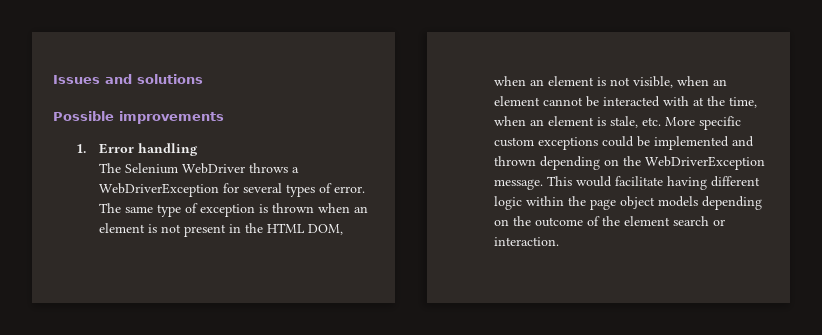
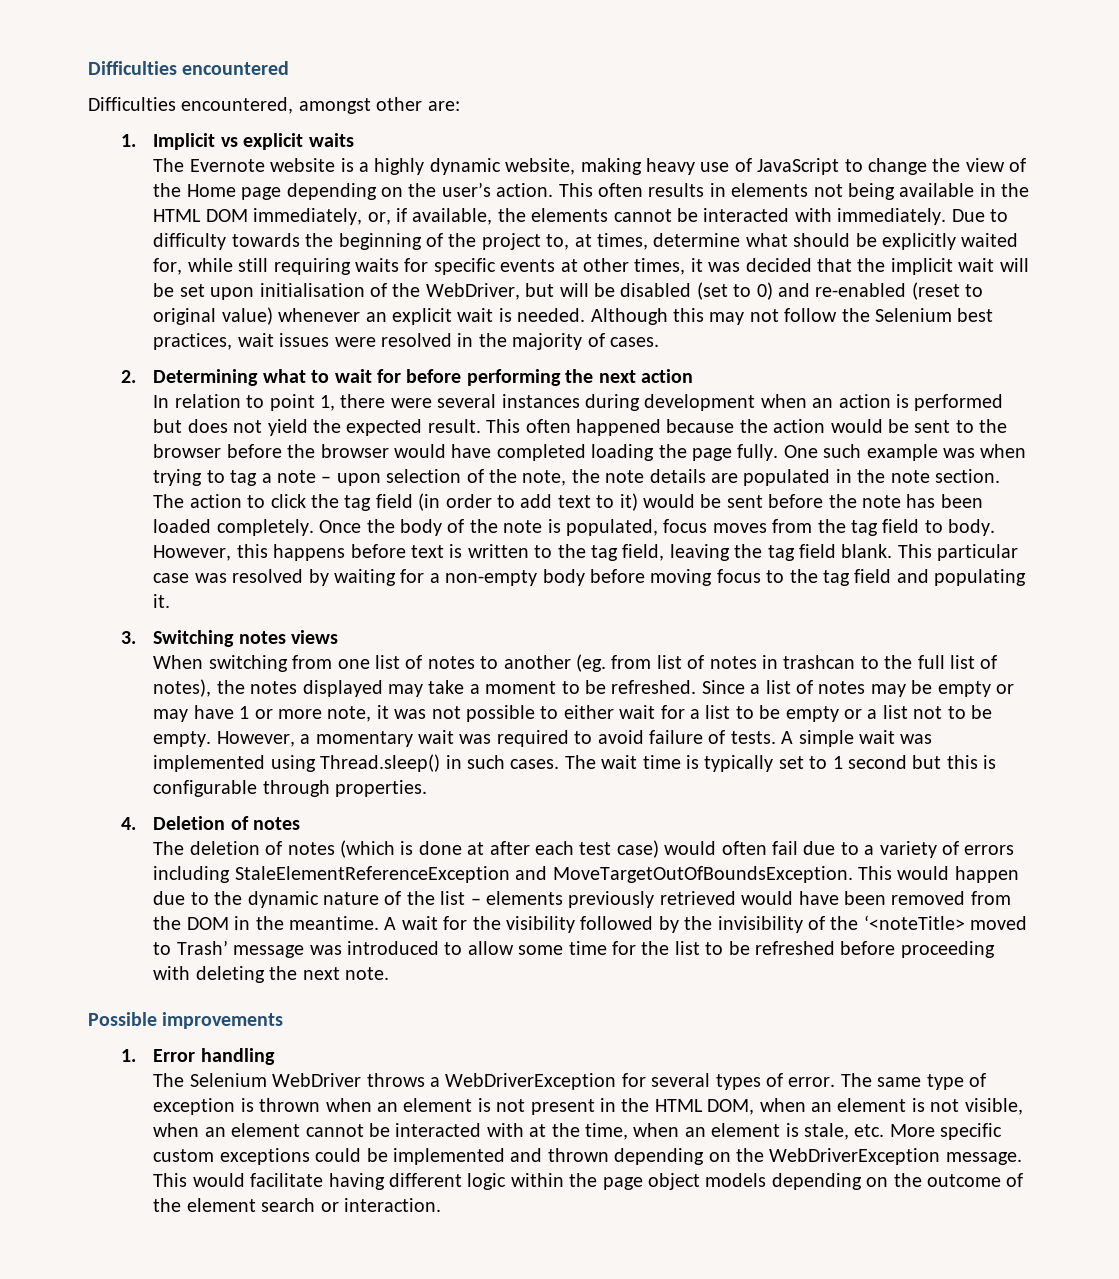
[53,74,203,84] Issues and solutions -> [88,61,290,75] [88,97,460,114] [120,133,354,150] [153,158,1027,175] [153,182,1030,200] [153,208,1008,225] [153,233,1019,250] [153,258,1029,275] [153,282,984,300] [153,307,994,325] [153,333,659,350] [120,369,693,386] [153,394,1004,411] [153,419,1008,436] [153,444,1027,461] [153,469,1000,486] [153,493,983,511] [153,519,996,536] [153,544,1019,561] [153,569,1027,586] [153,594,171,608] [120,630,339,647] [153,654,998,672] [153,679,1014,697] [153,705,992,722] [153,730,933,747] [153,754,997,772] [153,780,428,797] [120,816,301,830] [153,840,1015,858] [153,866,1019,883] [153,891,1011,908] [153,915,1028,933] [153,940,995,958] [153,966,389,983] Difficulties encountered // Difficulties encountered, amongst other are: // 1. Implicit vs explicit waits // The Evernote website is a highly dynamic website, making heavy use of JavaScript to change the view of the Home page depending on the user’s action. This often results in elements not being available in the HTML DOM immediately, or, if available, the elements cannot be interacted with immediately. Due to difficulty towards the beginning of the project to, at times, determine what should be explicitly waited for, while still requiring waits for specific events at other times, it was decided that the implicit wait will be set upon initialisation of the WebDriver, but will be disabled (set to 0) and re-enabled (reset to original value) whenever an explicit wait is needed. Although this may not follow the Selenium best practices, wait issues were resolved in the majority of cases. // 2. Determining what to wait for before performing the next action // In relation to point 1, there were several instances during development when an action is performed but does not yield the expected result. This often happened because the action would be sent to the browser before the browser would have completed loading the page fully. One such example was when trying to tag a note – upon selection of the note, the note details are populated in the note section. The action to click the tag field (in order to add text to it) would be sent before the note has been loaded completely. Once the body of the note is populated, focus moves from the tag field to body. However, this happens before text is written to the tag field, leaving the tag field blank. This particular case was resolved by waiting for a non-empty body before moving focus to the tag field and populating it. // 3. Switching notes views // When switching from one list of notes to another (eg. from list of notes in trashcan to the full list of notes), the notes displayed may take a moment to be refreshed. Since a list of notes may be empty or may have 1 or more note, it was not possible to either wait for a list to be empty or a list not to be empty. However, a momentary wait was required to avoid failure of tests. A simple wait was implemented using Thread.sleep() in such cases. The wait time is typically set to 1 second but this is configurable through properties. // 4. Deletion of notes // The deletion of notes (which is done at after each test case) would often fail due to a variety of errors including StaleElementReferenceException and MoveTargetOutOfBoundsException. This would happen due to the dynamic nature of the list – elements previously retrieved would have been removed from the DOM in the meantime. A wait for the visibility followed by the invisibility of the ‘<noteTitle> moved to Trash’ message was introduced to allow some time for the list to be refreshed before proceeding with deleting the next note.

